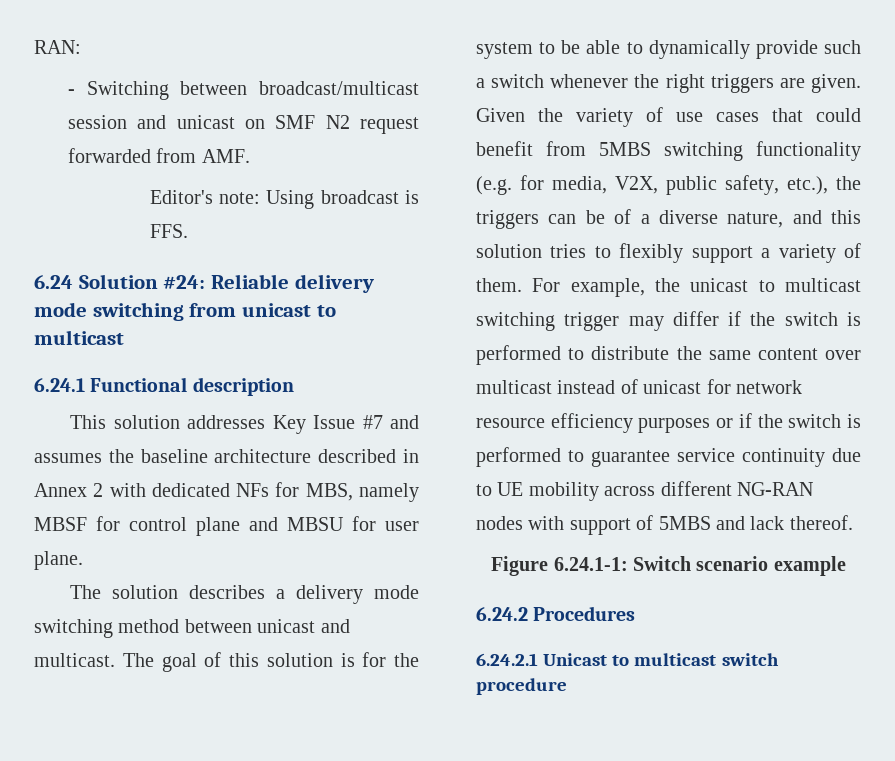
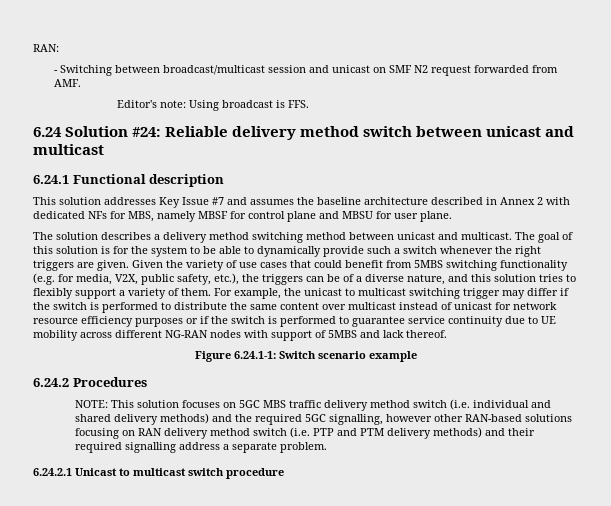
[34,302,336,321] mode switching from unicast to -> [300,126,575,137] method switch between unicast and
[374,585,419,599] mode -> [209,232,249,240] method
(636, 613) none -> [75,399,552,411] [75,413,573,425] [75,427,536,439] [75,442,328,453] // NOTE: This solution focuses on 5GC MBS traffic delivery method switch (i.e. individual and shared delivery methods) and the required 5GC signalling, however other RAN-based solutions focusing on RAN delivery method switch (i.e. PTP and PTM delivery methods) and their required signalling address a separate problem.

